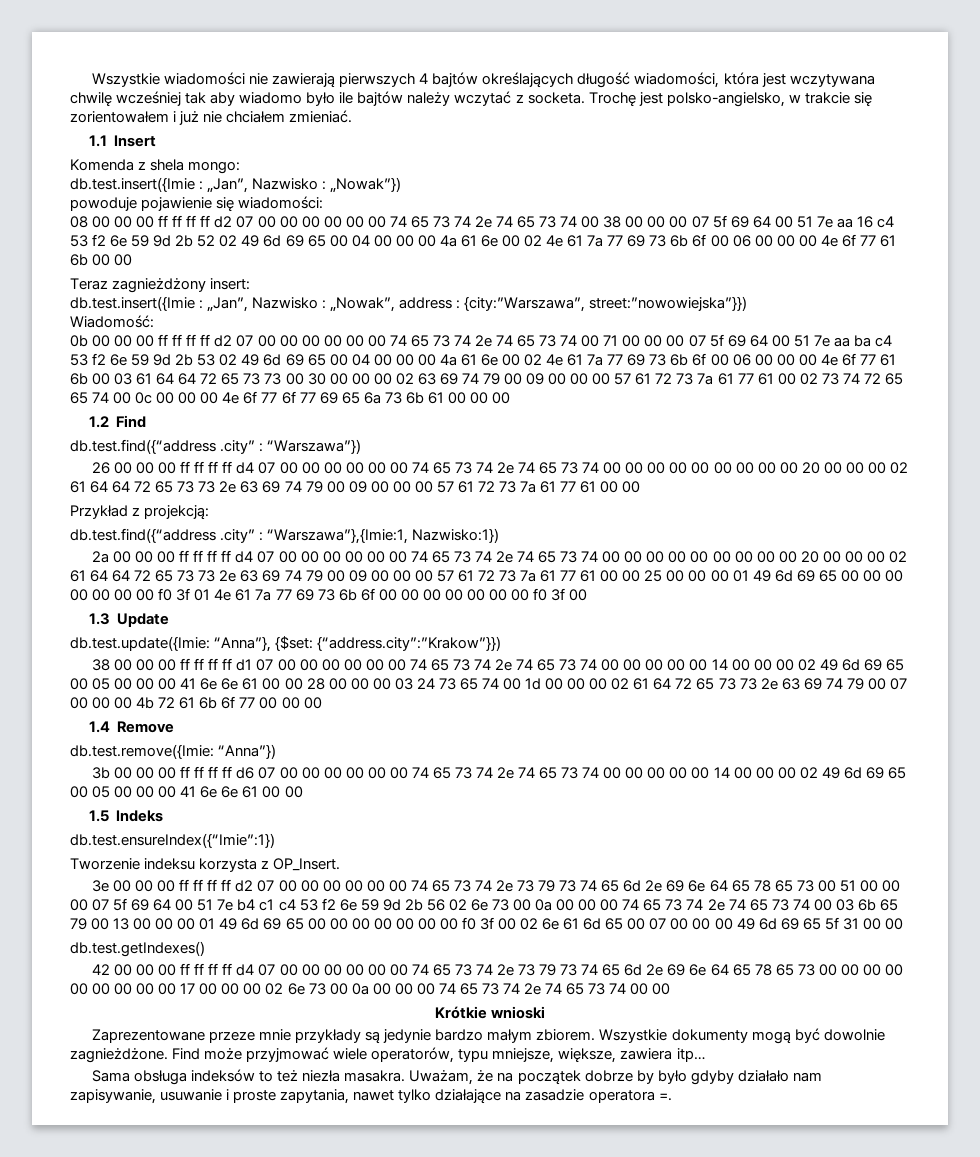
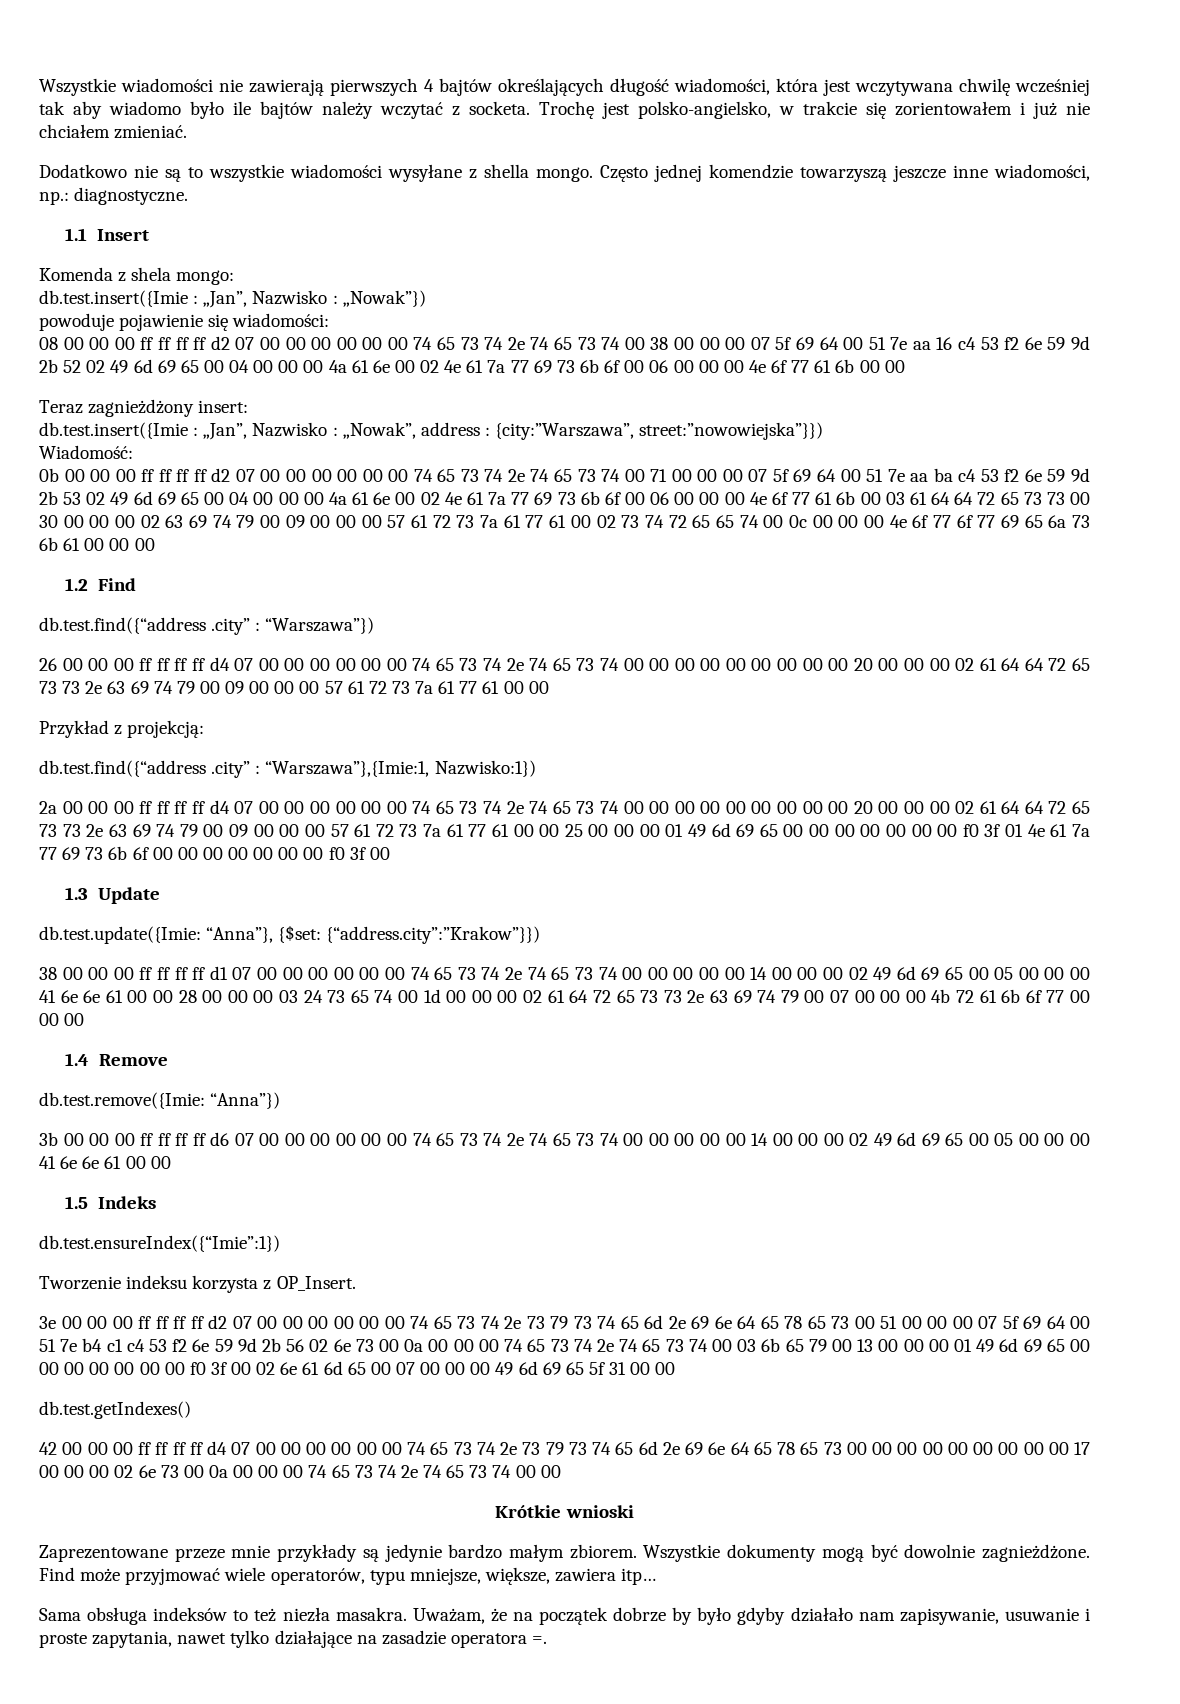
(353, 116) none -> [39,164,1090,182] [39,187,189,205] // Dodatkowo nie są to wszystkie wiadomości wysyłane z shella mongo. Często jednej komendzie towarzyszą jeszcze inne wiadomości, np.: diagnostyczne.

